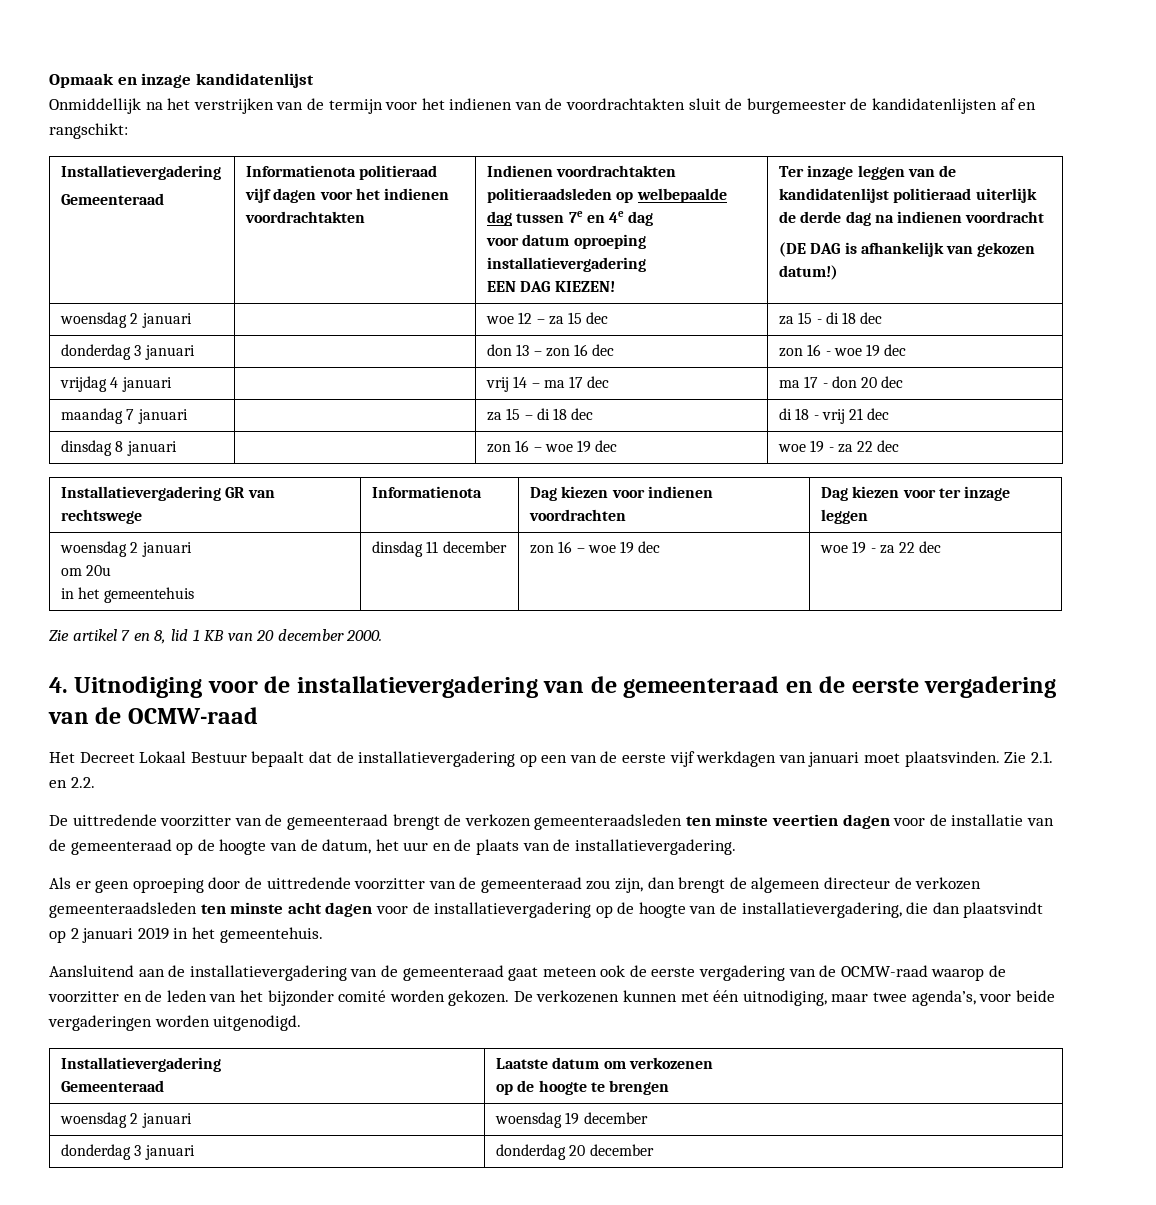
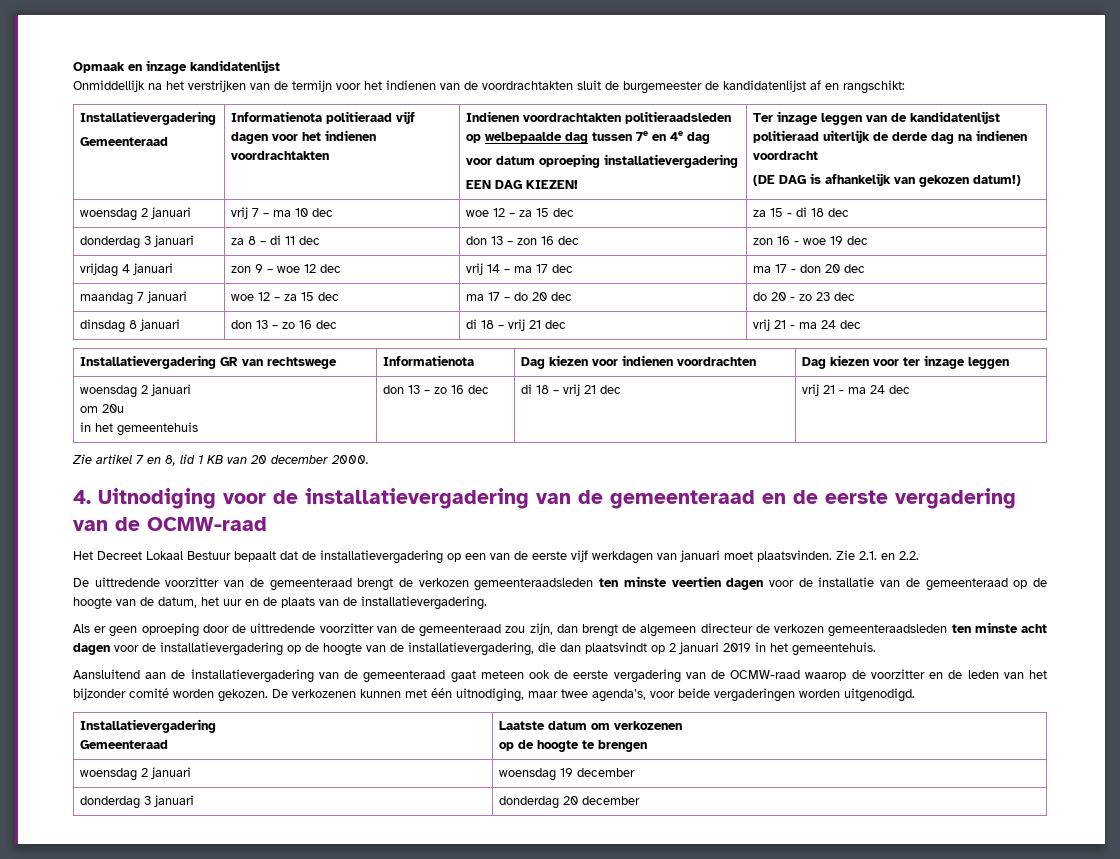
[872,98,998,114] kandidatenlijsten -> [723,80,806,92] kandidatenlijst
(192, 320) none -> [231,207,334,219] vrij 7 – ma 10 dec
(195, 352) none -> [231,235,321,245] za 8 – di 11 dec
(172, 384) none -> [231,264,342,273] zon 9 – woe 12 dec
[487,408,594,421] [779,408,890,424] [61,440,177,456] [487,440,618,453] [778,440,874,453] | za 15 – di 18 dec | di 18 - vrij 21 dec // dinsdag 8 januari | | zon 16 – woe 19 dec | woe 19 - za 22 -> [231,292,340,301] [466,292,573,301] [753,292,856,301] [80,319,181,333] [231,320,338,329] [466,319,567,331] [753,319,837,331] woe 12 – za 15 dec | ma 17 – do 20 dec | do 20 - zo 23 dec // dinsdag 8 januari | don 13 – zo 16 dec | di 18 – vrij 21 dec | vrij 21 - ma 24
[372,541,507,557] [530,541,661,554] [820,541,916,554] dinsdag 11 december | zon 16 – woe 19 dec | woe 19 - za 22 -> [383,385,490,394] [521,384,622,396] [802,384,886,396] don 13 – zo 16 dec | di 18 – vrij 21 dec | vrij 21 - ma 24

